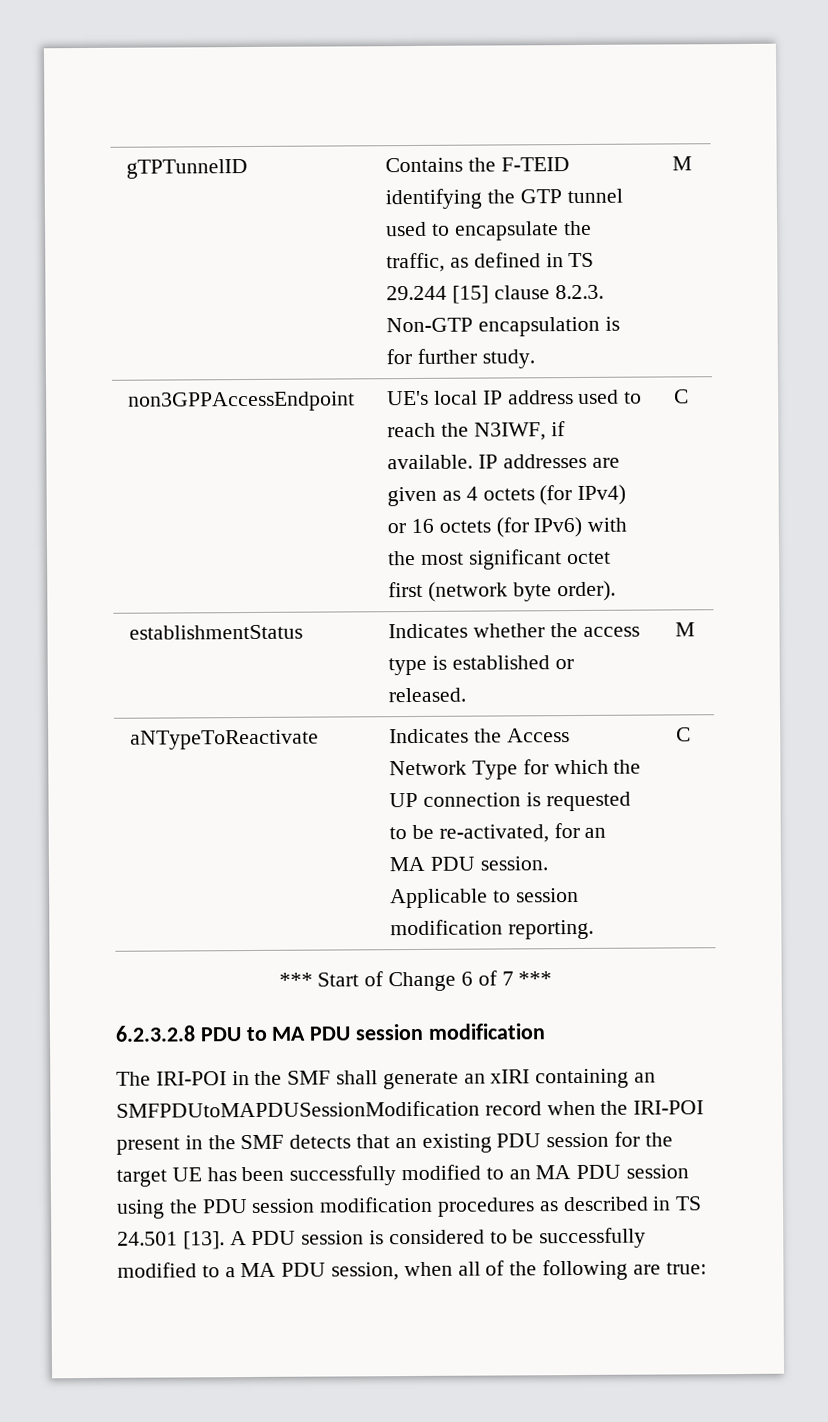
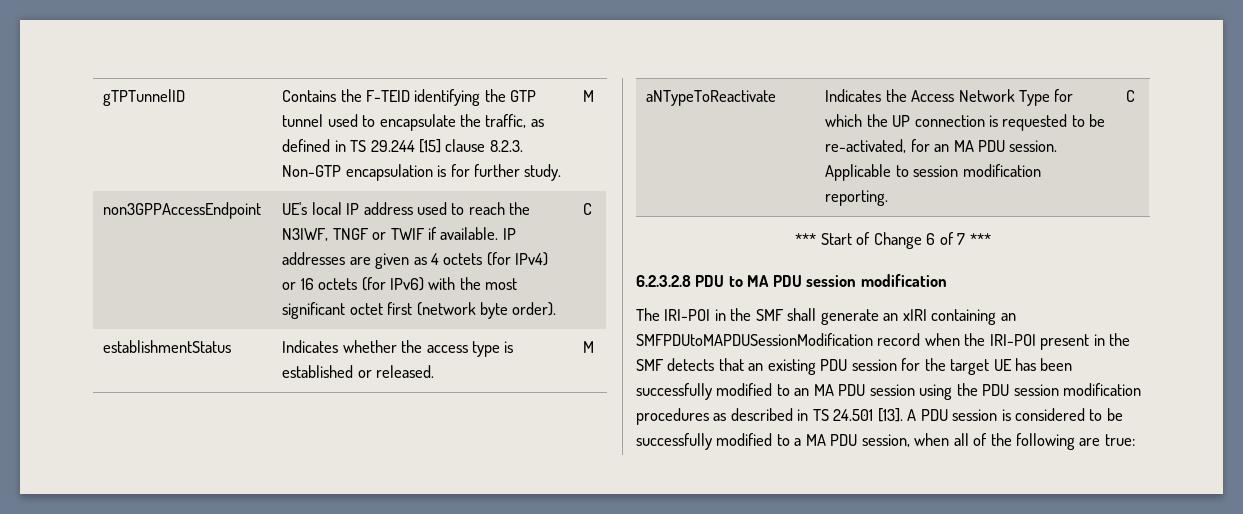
(546, 431) none -> [332,228,425,240] TNGF or TWIF

